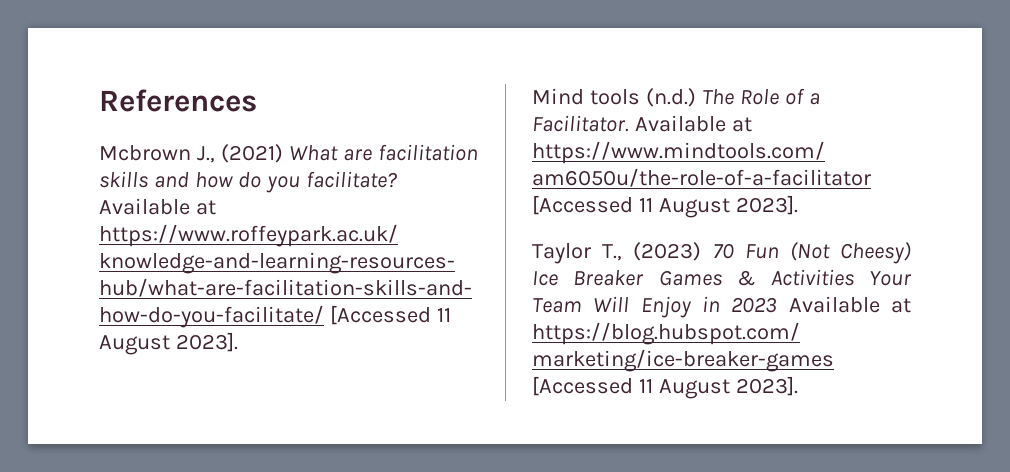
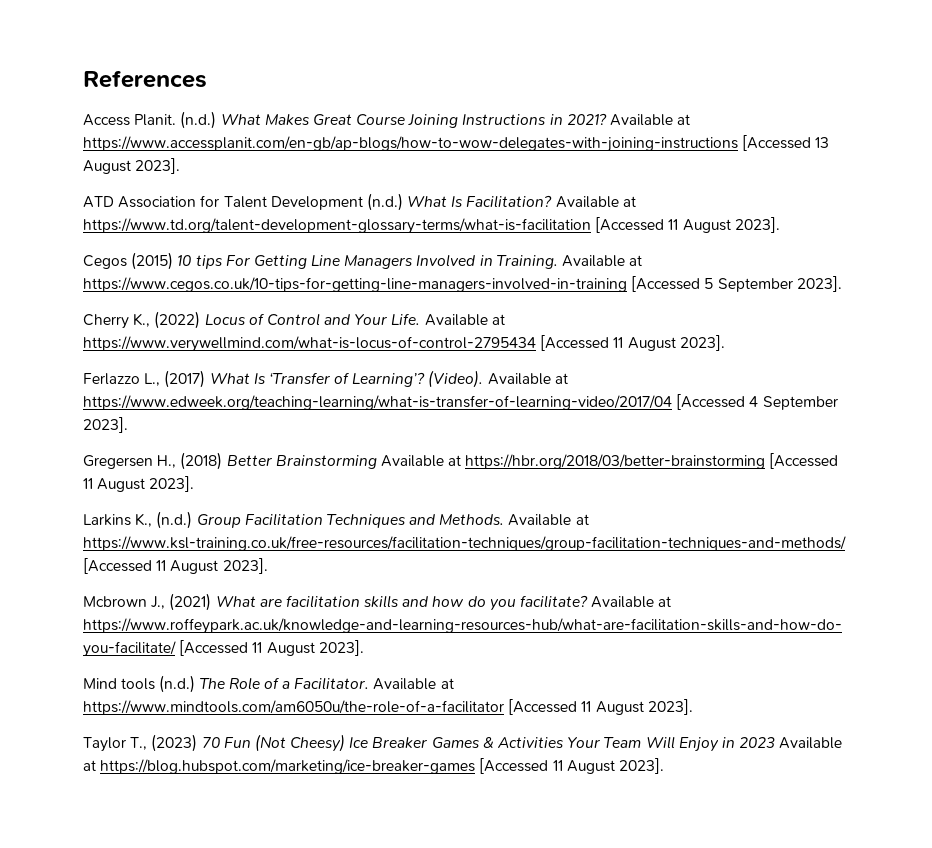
(257, 100) none -> [83,111,691,129] [83,135,830,152] [83,158,181,174] [83,193,636,211] [83,217,780,234] [83,252,643,270] [83,276,842,292] [83,311,505,329] [83,335,725,352] [83,370,568,388] [83,394,838,410] [83,417,128,433] [83,452,839,470] [83,476,195,492] [83,511,589,529] [83,536,846,551] [83,558,268,574] // Access Planit. (n.d.) What Makes Great Course Joining Instructions in 2021? Available at https://www.accessplanit.com/en-gb/ap-blogs/how-to-wow-delegates-with-joining-instructions [Accessed 13 August 2023]. // ATD Association for Talent Development (n.d.) What Is Facilitation? Available at https://www.td.org/talent-development-glossary-terms/what-is-facilitation [Accessed 11 August 2023]. // Cegos (2015) 10 tips For Getting Line Managers Involved in Training. Available at https://www.cegos.co.uk/10-tips-for-getting-line-managers-involved-in-training [Accessed 5 September 2023]. // Cherry K., (2022) Locus of Control and Your Life. Available at https://www.verywellmind.com/what-is-locus-of-control-2795434 [Accessed 11 August 2023]. // Ferlazzo L., (2017) What Is ‘Transfer of Learning’? (Video). Available at https://www.edweek.org/teaching-learning/what-is-transfer-of-learning-video/2017/04 [Accessed 4 September 2023]. // Gregersen H., (2018) Better Brainstorming Available at https://hbr.org/2018/03/better-brainstorming [Accessed 11 August 2023]. // Larkins K., (n.d.) Group Facilitation Techniques and Methods. Available at https://www.ksl-training.co.uk/free-resources/facilitation-techniques/group-facilitation-techniques-and-methods/ [Accessed 11 August 2023].

